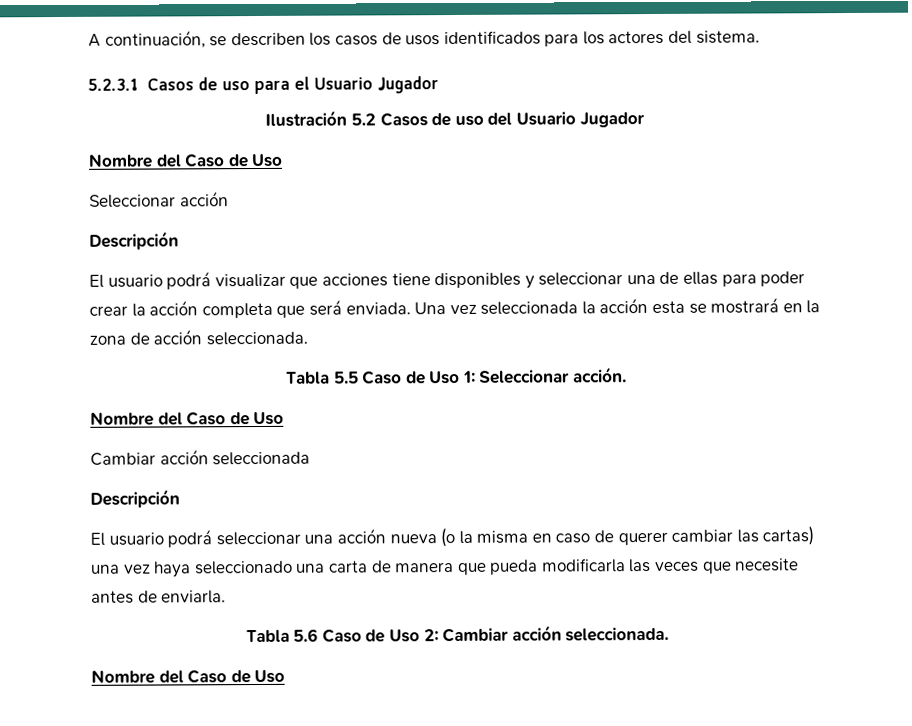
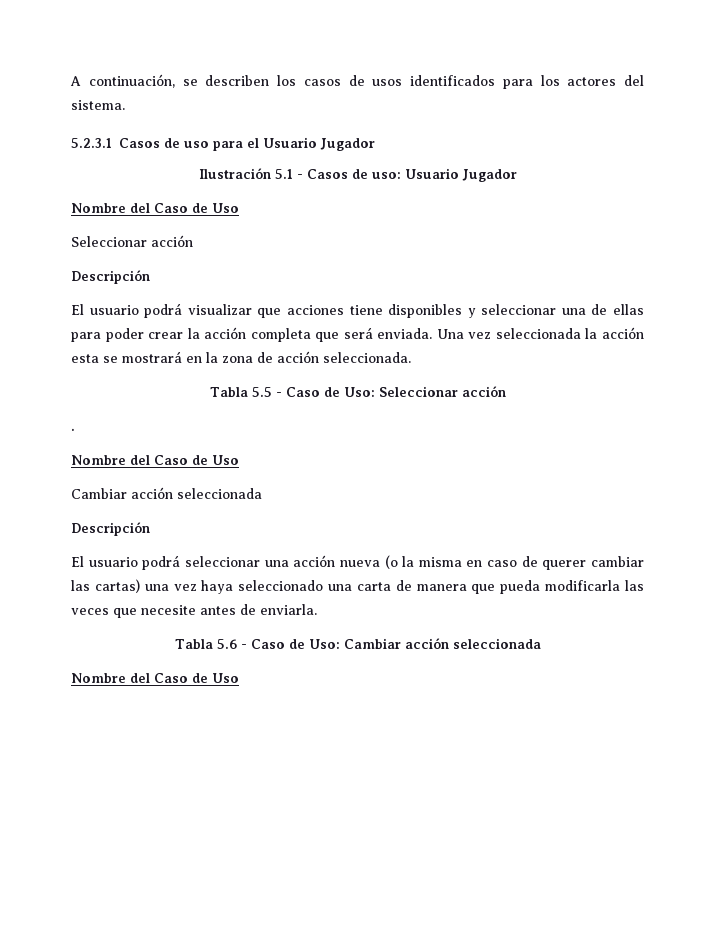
[351,112,513,127] 5.2 Casos de uso del -> [274,169,401,179] 5.1 - Casos de uso:
[362,367,628,385] Caso de Uso 1: Seleccionar acción. -> [275,386,506,397] [71,428,75,431] - Caso de Uso: Seleccionar acción // .
[321,625,670,643] Caso de Uso 2: Cambiar acción seleccionada. -> [240,638,541,649] - Caso de Uso: Cambiar acción seleccionada

